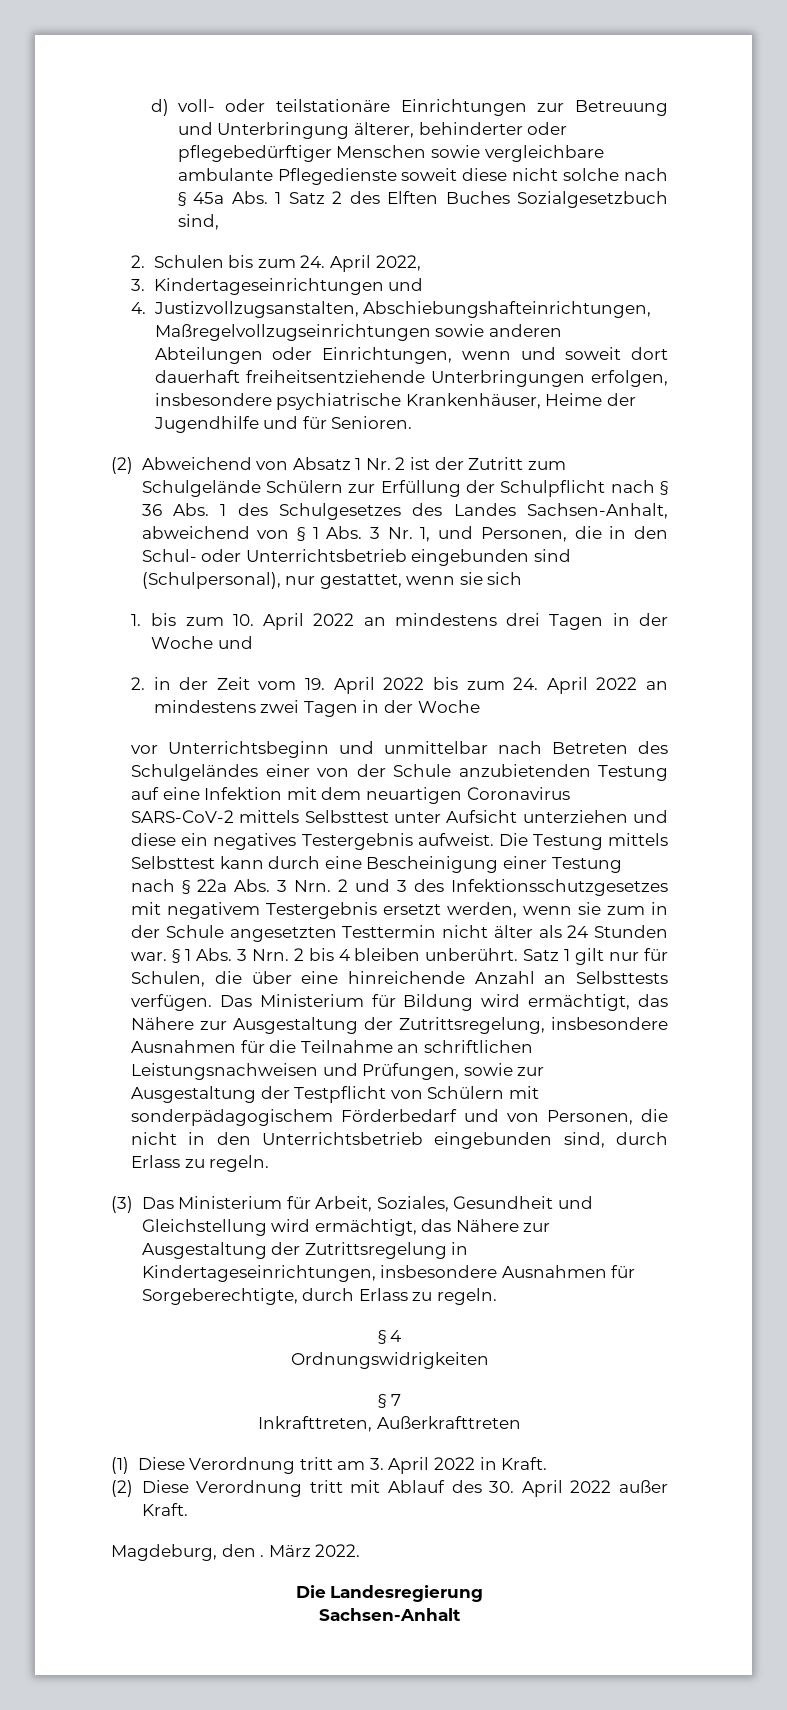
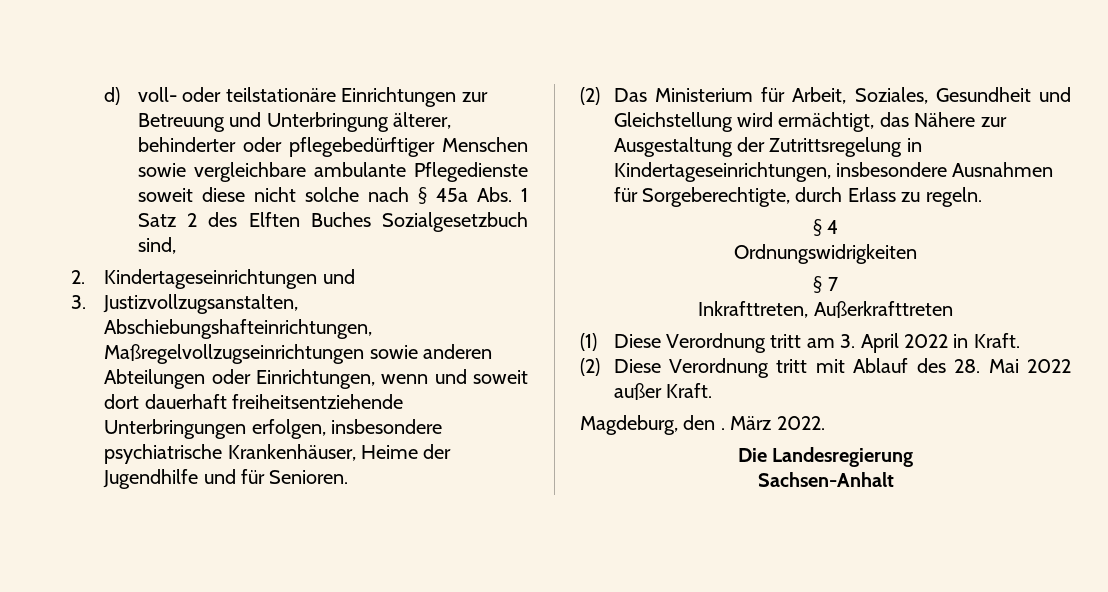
[153,255,421,272] [131,279,146,291] Schulen bis zum 24. April 2022, // 3. -> (85, 277) none
[131,302,147,314] 4. -> [70,295,86,309] 3.
[141,457,566,470] [141,480,668,497] [141,503,668,520] [141,526,668,542] [141,549,571,566] [141,572,523,589] [131,613,668,630] [151,636,253,649] [131,677,668,694] [153,700,480,717] [131,741,668,758] [131,764,668,781] [131,787,570,804] [131,810,669,823] [131,833,668,850] [131,856,622,873] [131,879,668,896] [131,902,668,919] [131,925,668,942] [131,948,668,965] [131,971,668,987] [131,994,668,1011] [131,1017,668,1034] [131,1040,534,1053] [131,1063,545,1080] [131,1086,540,1103] [131,1109,668,1126] [131,1132,668,1149] [131,1155,270,1172] [111,1196,133,1213] Abweichend von Absatz 1 Nr. 2 ist der Zutritt zum Schulgelände Schülern zur Erfüllung der Schulpflicht nach § 36 Abs. 1 des Schulgesetzes des Landes Sachsen-Anhalt, abweichend von § 1 Abs. 3 Nr. 1, und Personen, die in den Schul- oder Unterrichtsbetrieb eingebunden sind (Schulpersonal), nur gestattet, wenn sie sich // 1. bis zum 10. April 2022 an mindestens drei Tagen in der Woche und // 2. in der Zeit vom 19. April 2022 bis zum 24. April 2022 an mindestens zwei Tagen in der Woche // vor Unterrichtsbeginn und unmittelbar nach Betreten des Schulgeländes einer von der Schule anzubietenden Testung auf eine Infektion mit dem neuartigen Coronavirus SARS-CoV-2 mittels Selbsttest unter Aufsicht unterziehen und diese ein negatives Testergebnis aufweist. Die Testung mittels Selbsttest kann durch eine Bescheinigung einer Testung nach § 22a Abs. 3 Nrn. 2 und 3 des Infektionsschutzgesetzes mit negativem Testergebnis ersetzt werden, wenn sie zum in der Schule angesetzten Testtermin nicht älter als 24 Stunden war. § 1 Abs. 3 Nrn. 2 bis 4 bleiben unberührt. Satz 1 gilt nur für Schulen, die über eine hinreichende Anzahl an Selbsttests verfügen. Das Ministerium für Bildung wird ermächtigt, das Nähere zur Ausgestaltung der Zutrittsregelung, insbesondere Ausnahmen für die Teilnahme an schriftlichen Leistungsnachweisen und Prüfungen, sowie zur Ausgestaltung der Testpflicht von Schülern mit sonderpädagogischem Förderbedarf und von Personen, die nicht in den Unterrichtsbetrieb eingebunden sind, durch Erlass zu regeln. // (3) -> (600, 96) none
[489,1480,563,1497] 30. April -> [954,359,1019,373] 28. Mai

